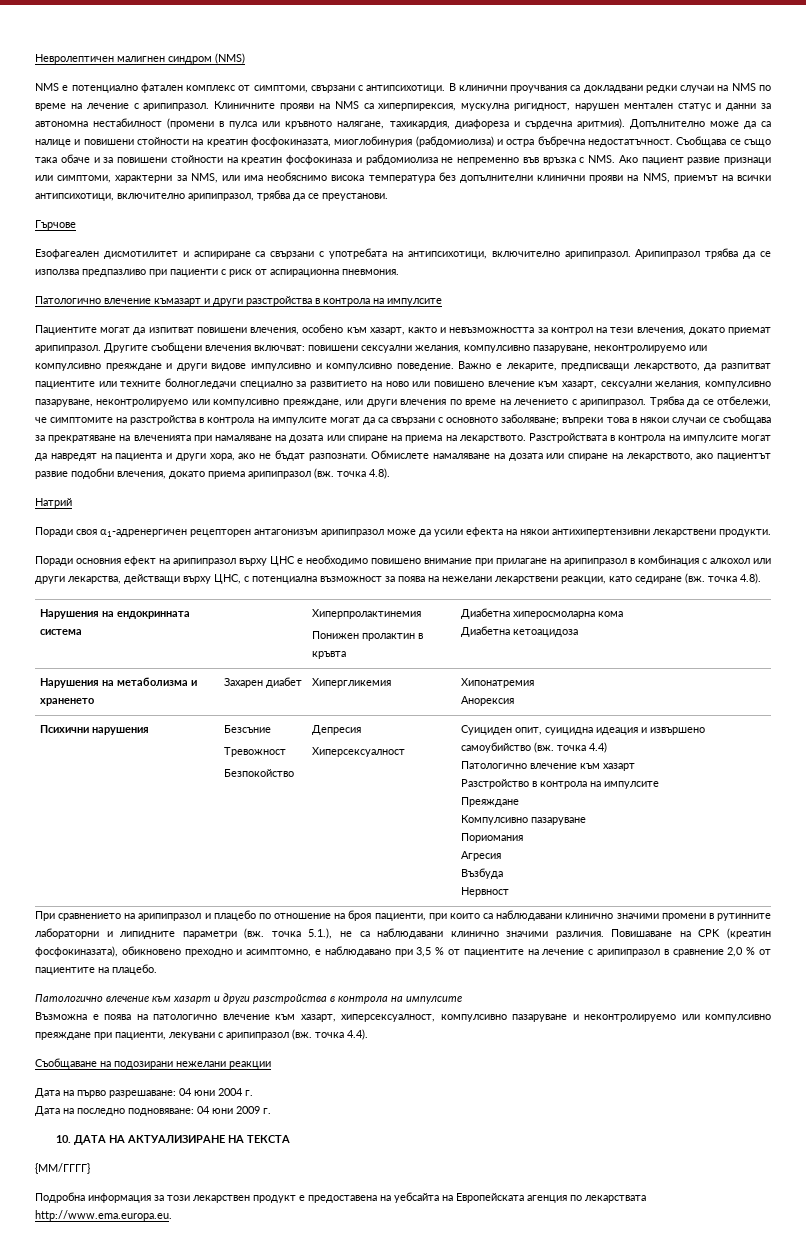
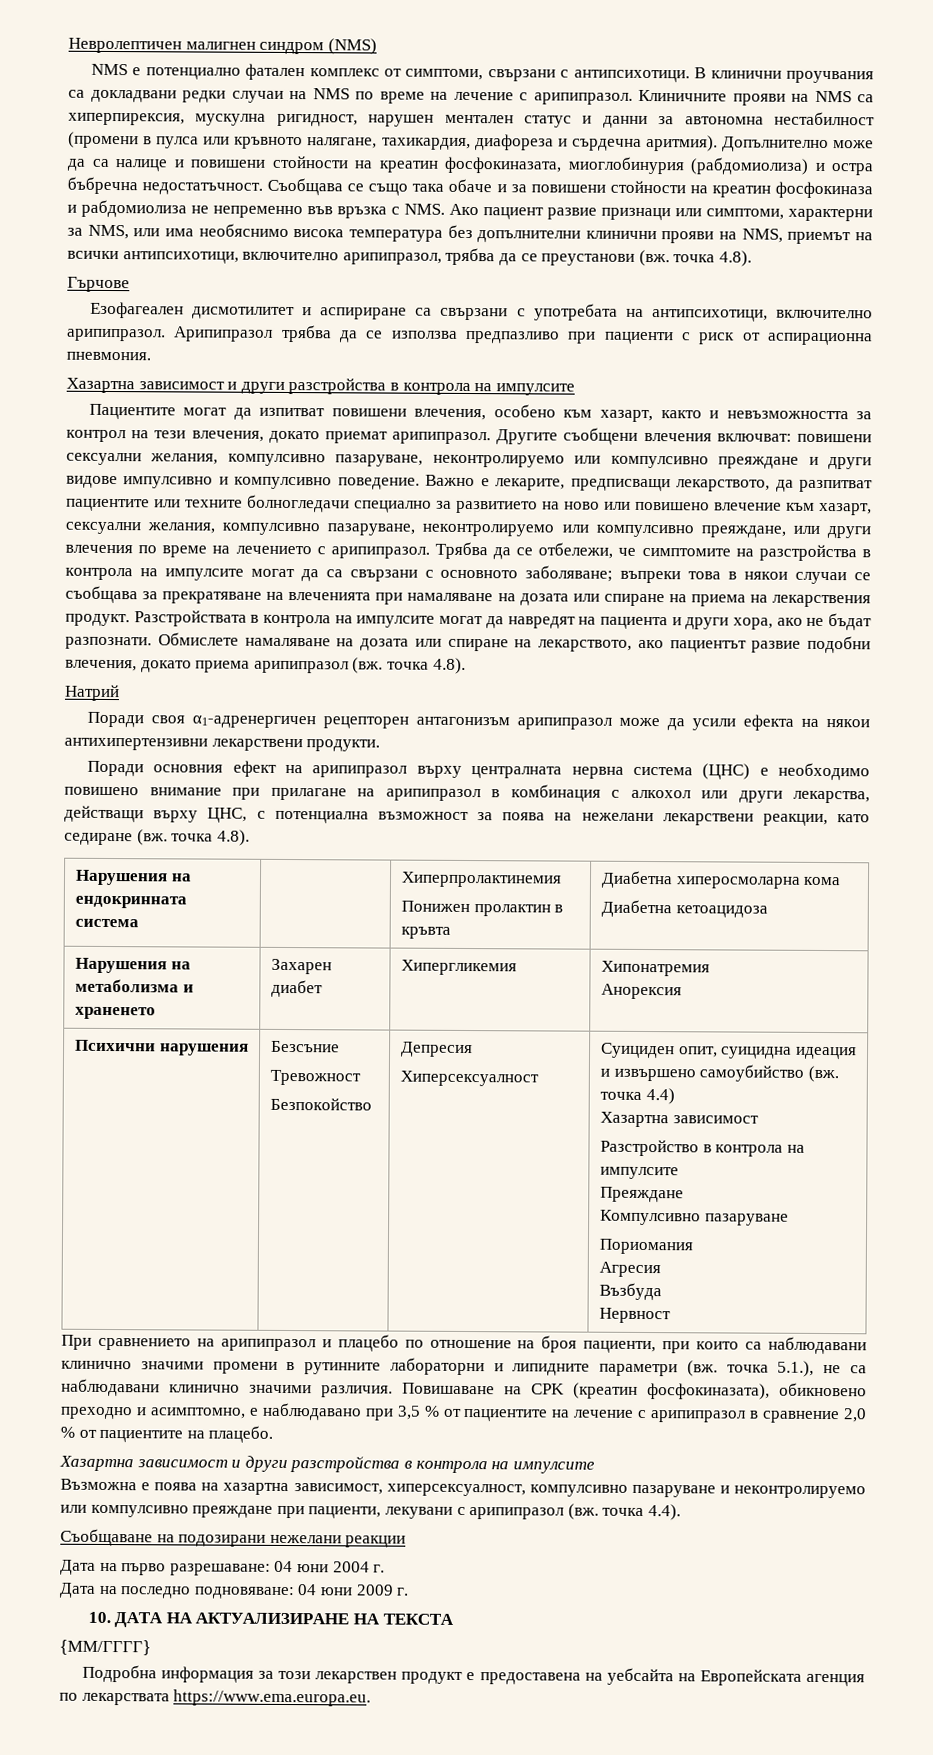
[322,193,388,201] преустанови. -> [541,249,752,267] преустанови (вж. точка 4.8).
[35,296,201,306] Патологично влечение къмазарт -> [66,377,225,394] Хазартна зависимост
[459,435,526,443] лекарството. -> [771,594,871,608] [65,613,130,627] лекарствения продукт.
[270,556,295,566] ЦНС -> [471,763,751,780] централната нервна система (ЦНС)
[461,761,636,771] Патологично влечение към хазарт -> [600,1111,759,1128] Хазартна зависимост
[35,994,211,1004] Патологично влечение към хазарт -> [59,1455,228,1472] Хазартна зависимост
[153,1014,336,1022] патологично влечение към хазарт, -> [223,1482,383,1496] хазартна зависимост,
[35,1210,172,1221] http://www.ema.europa.eu. -> [173,1689,372,1707] https://www.ema.europa.eu.

